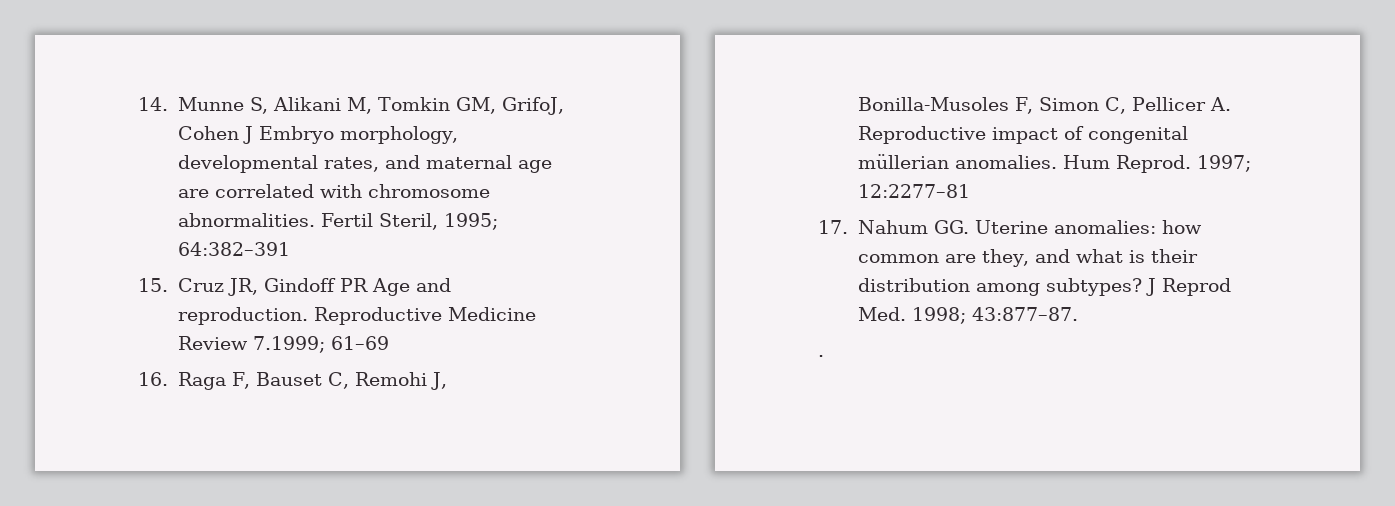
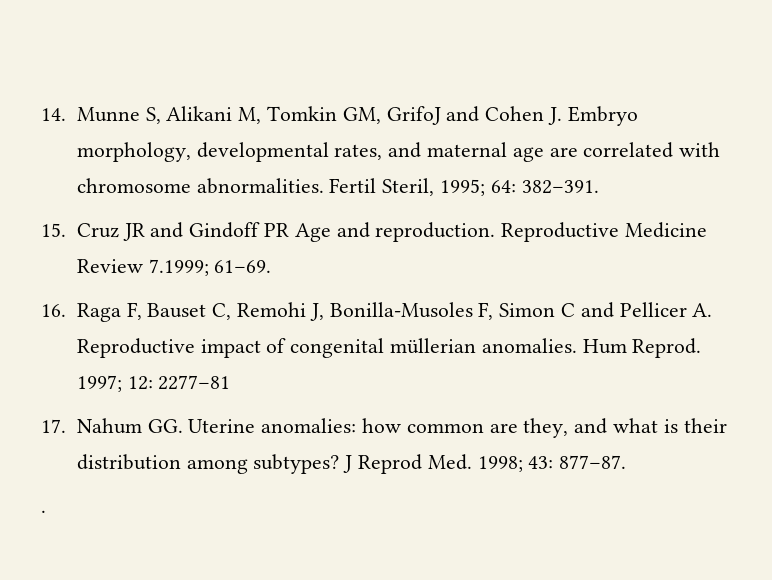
[502,97,565,115] [177,126,253,144] GrifoJ, Cohen J -> [386,106,562,125] GrifoJ and Cohen J.
[177,242,290,256] 64:382–391 -> [490,180,599,194] 64: 382–391.
[227,278,258,296] JR, -> [122,222,184,241] JR and
[330,336,389,350] 61–69 -> [214,260,272,273] 61–69.
[1105,97,1127,114] C, -> [560,302,614,318] C and
[857,184,970,198] 12:2277–81 -> [127,375,231,390] 12: 2277–81
[971,307,1078,321] 43:877–87. -> [528,455,627,469] 43: 877–87.

